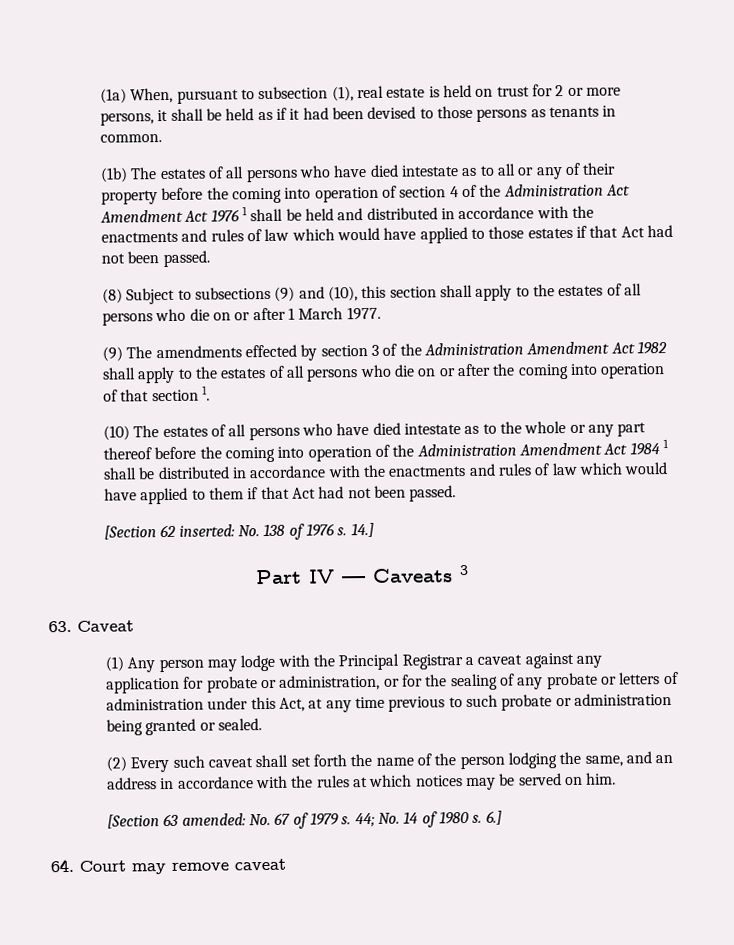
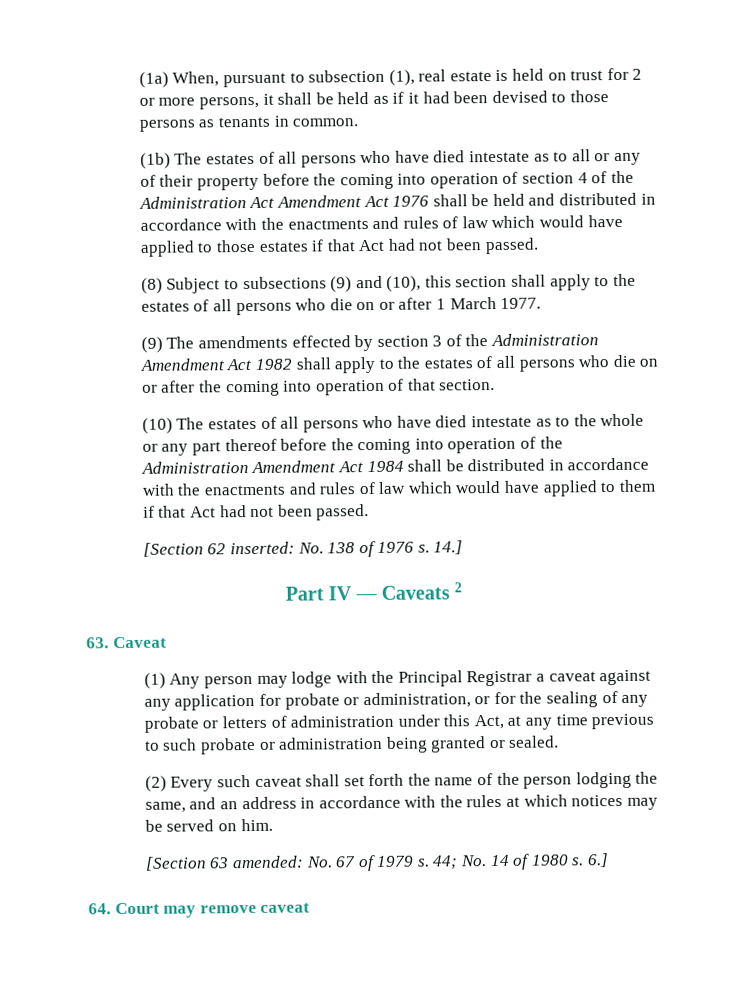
[242,206,249,216] 1 -> (430, 201) none
[151,385,211,402] section 1. -> [439,378,496,391] section.
[663,438,670,449] 1 -> (404, 466) none
[459,565,469,576] 3 -> [454,582,463,593] 2

